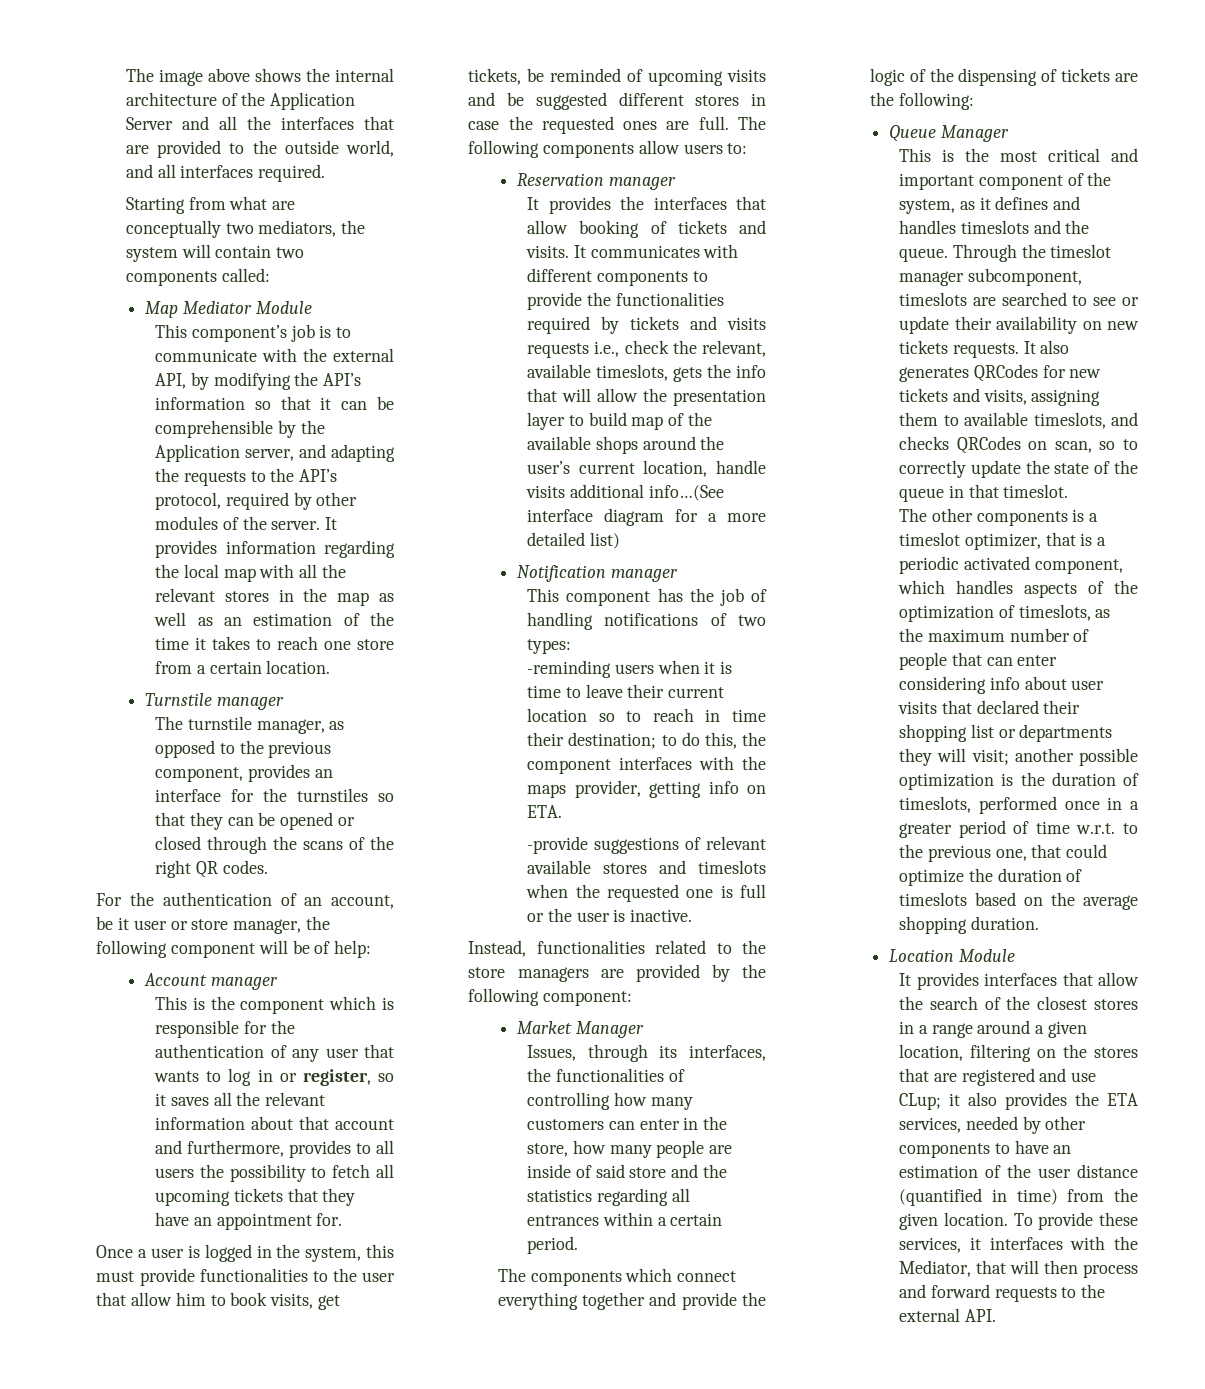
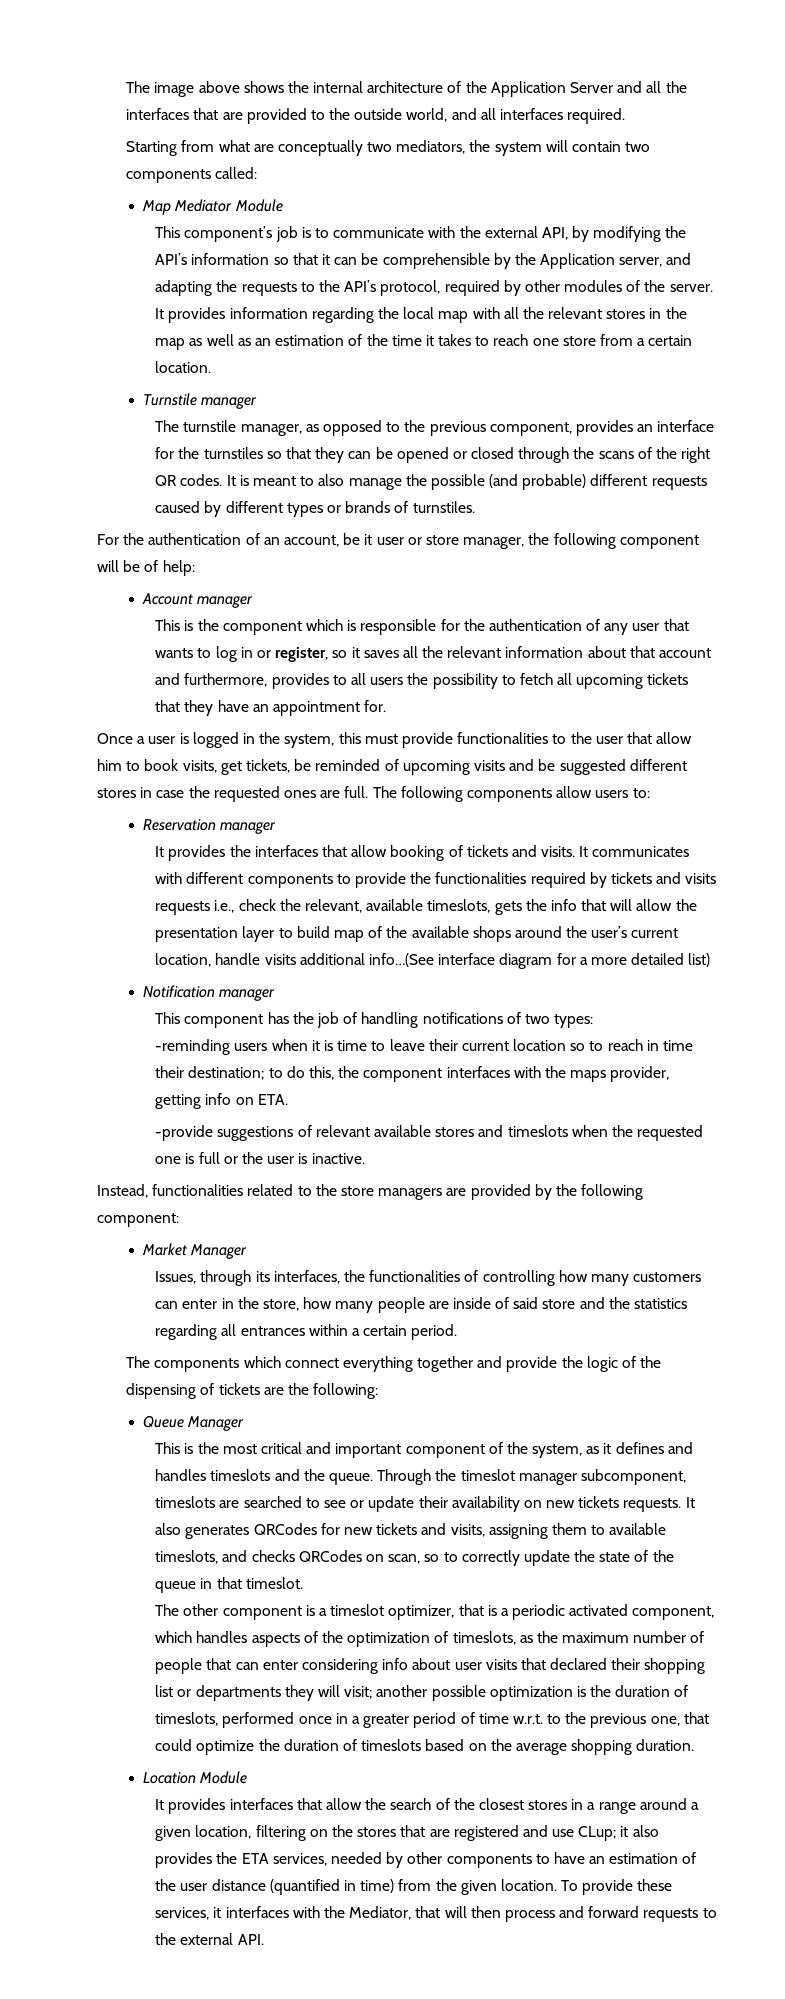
(268, 867) none -> [226,474,707,490] [155,501,475,517] It is meant to also manage the possible (and probable) different requests caused by different types or brands of turnstiles.
[976,511,1068,526] components -> [222,1606,302,1620] component

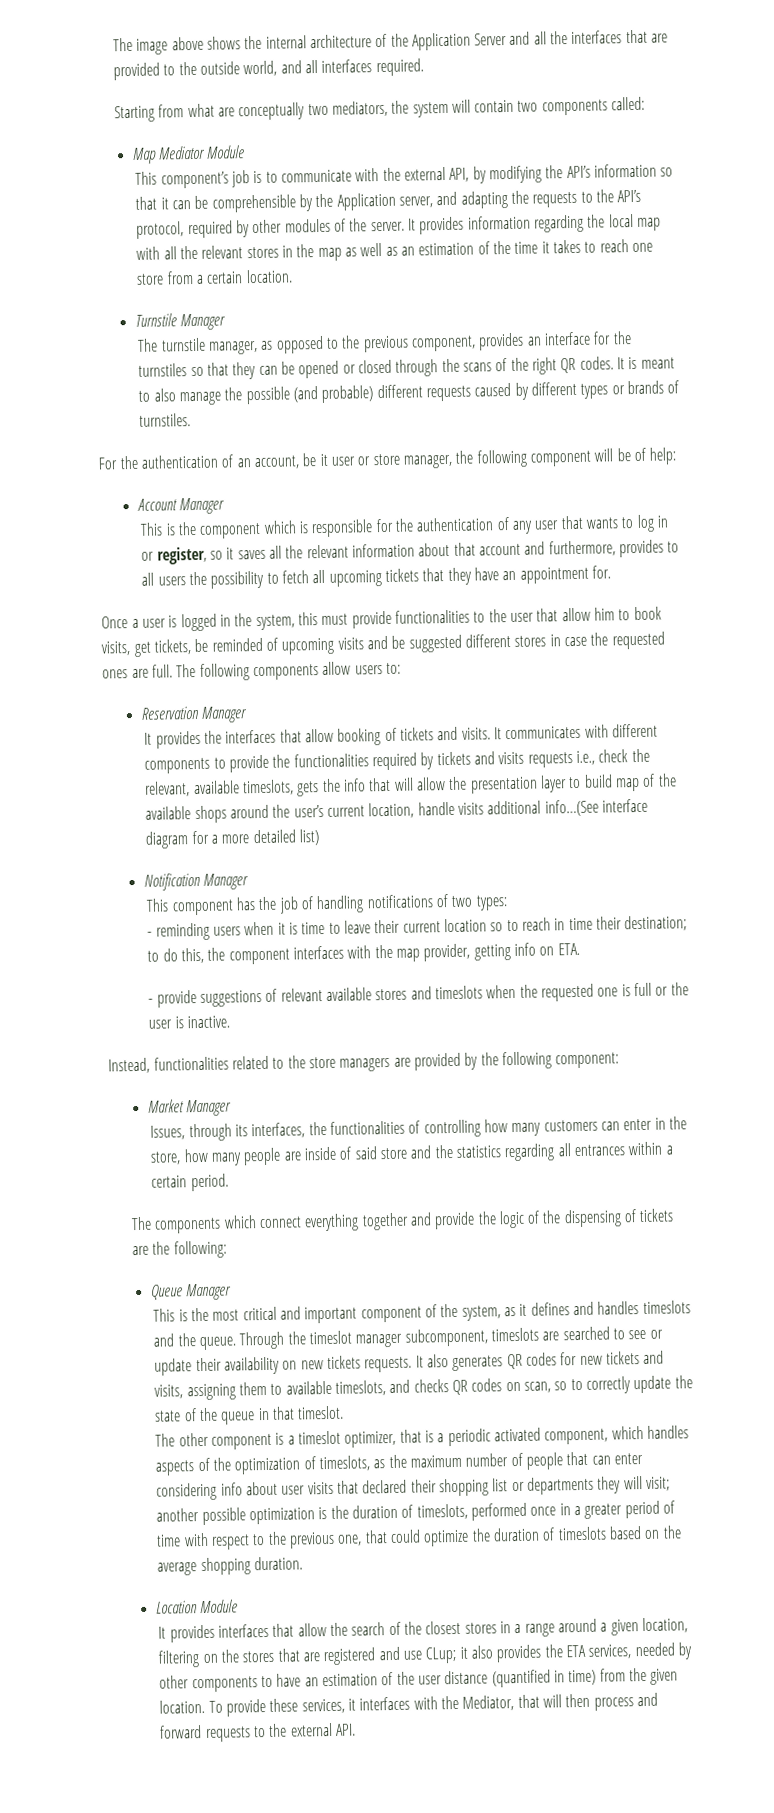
[201,397,258,409] manager -> [179,313,226,331] Manager
[197,596,254,608] manager -> [178,497,225,515] Manager
[220,822,277,834] manager -> [200,706,248,723] Manager
[219,989,276,1001] manager -> [202,873,249,890] Manager
[155,1039,231,1055] -reminding -> [147,922,210,941] - reminding
[570,1070,607,1082] maps -> [395,948,420,962] map
[155,1125,214,1141] -provide -> [148,990,197,1008] - provide
[253,1523,317,1535] QRCodes -> [506,1352,557,1370] QR codes
[298,1550,362,1562] QRCodes -> [451,1378,503,1396] QR codes
[512,1714,543,1724] w.r.t. -> [183,1532,251,1550] with respect

